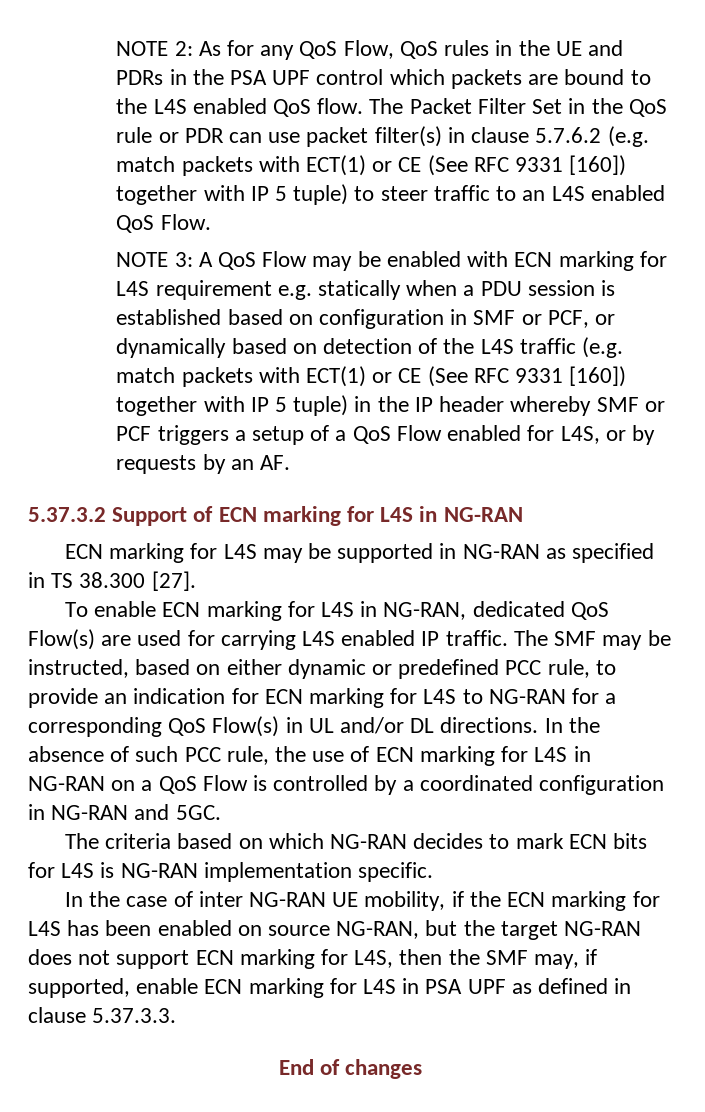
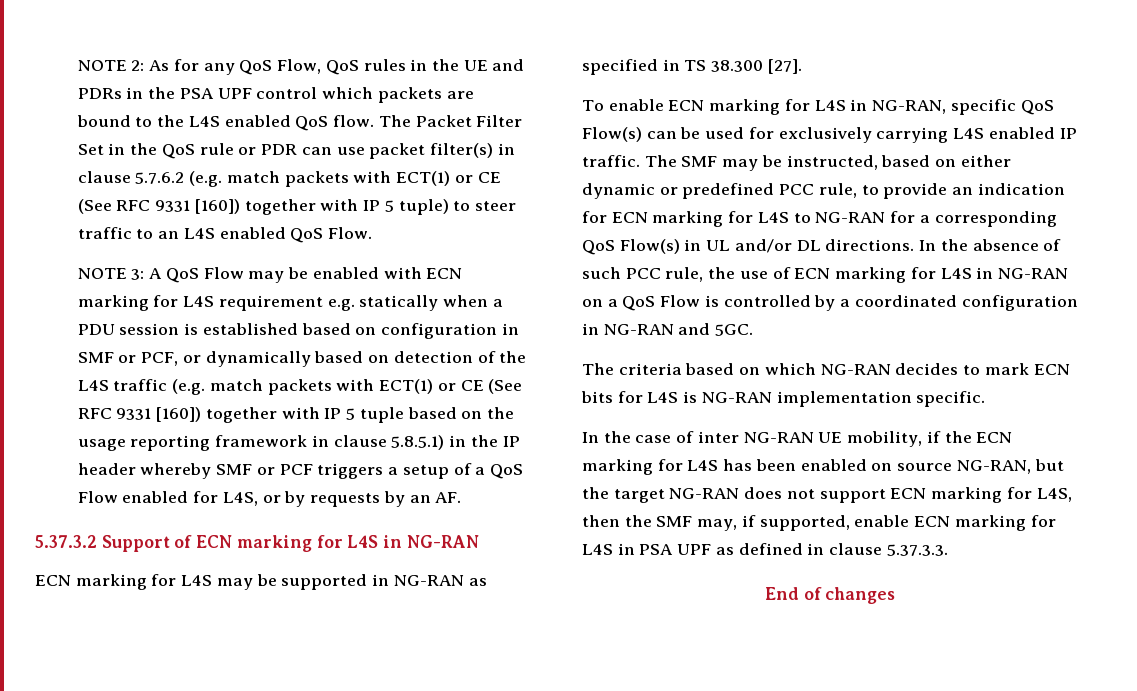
[293,395,349,416] tuple) -> [359,407,515,423] [77,435,445,451] tuple based on the usage reporting framework in clause 5.8.5.1)
[472,601,609,620] [28,629,132,650] dedicated QoS Flow(s) are -> [950,99,1054,115] [582,127,701,142] specific QoS Flow(s) can be
(215, 638) none -> [778,127,872,143] exclusively

